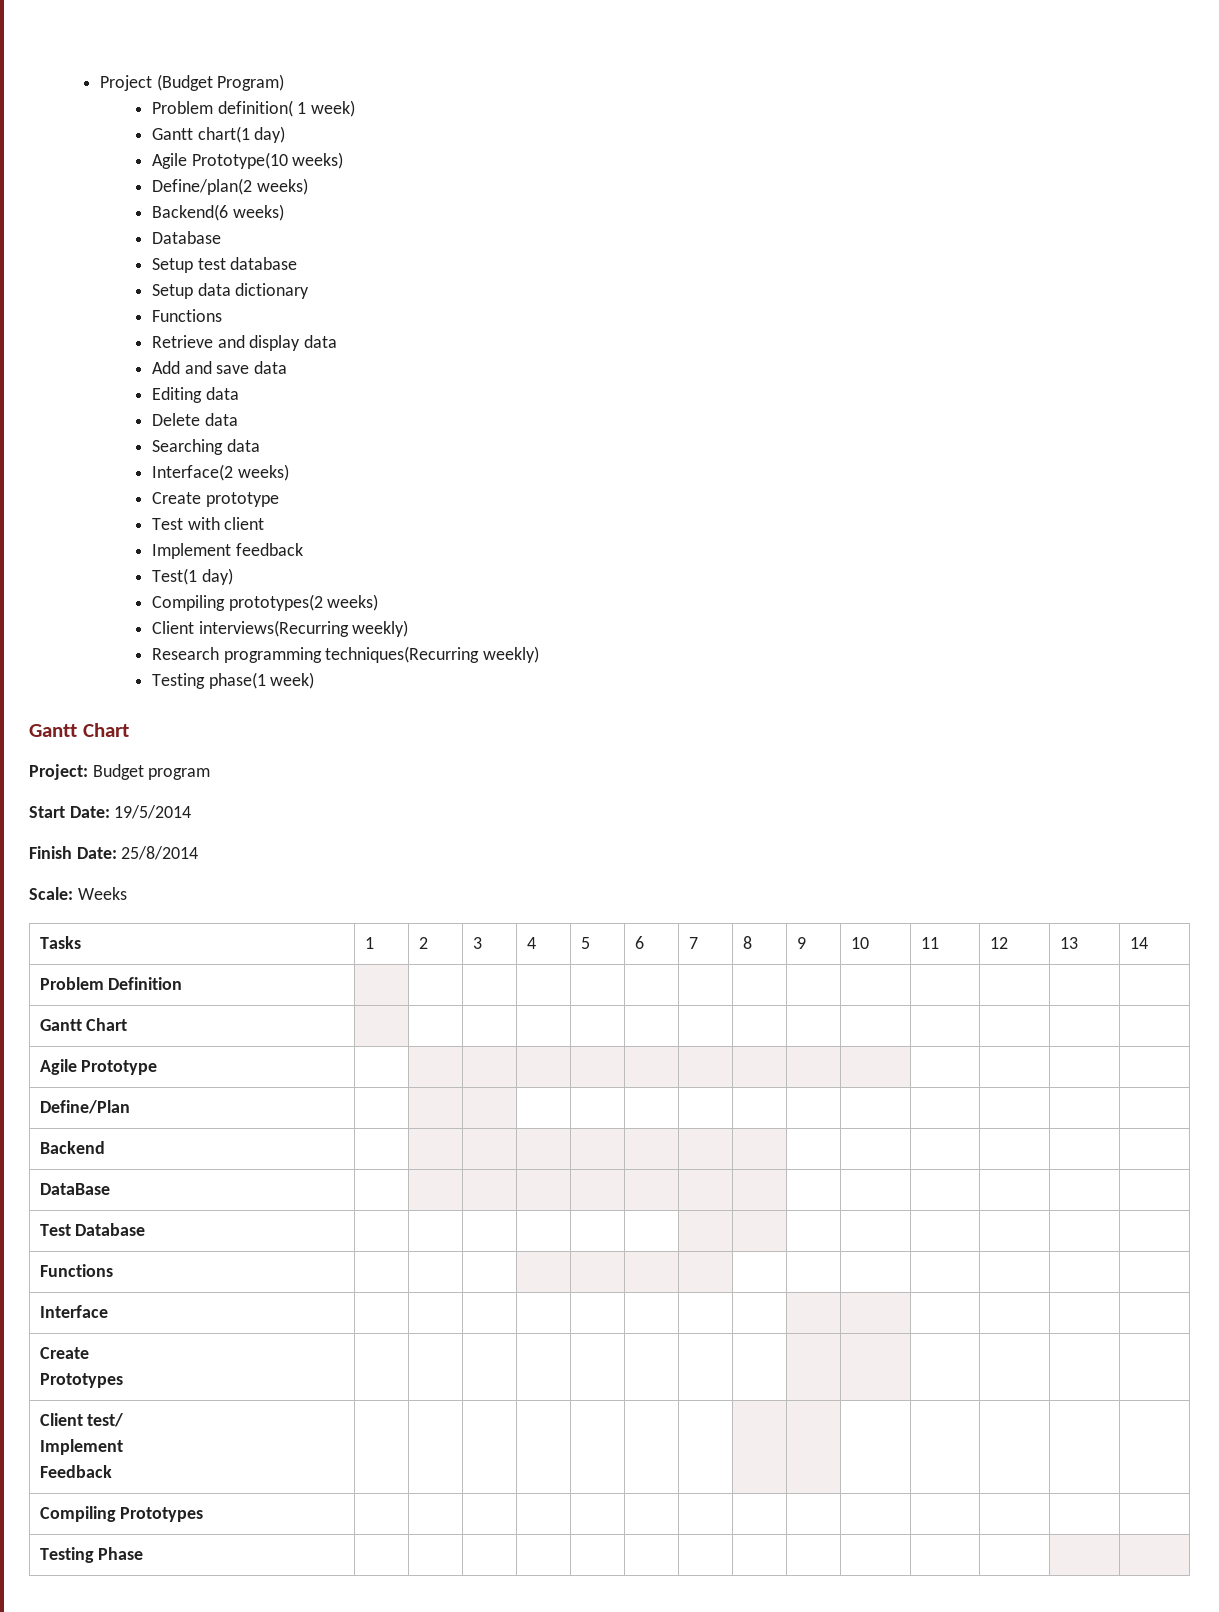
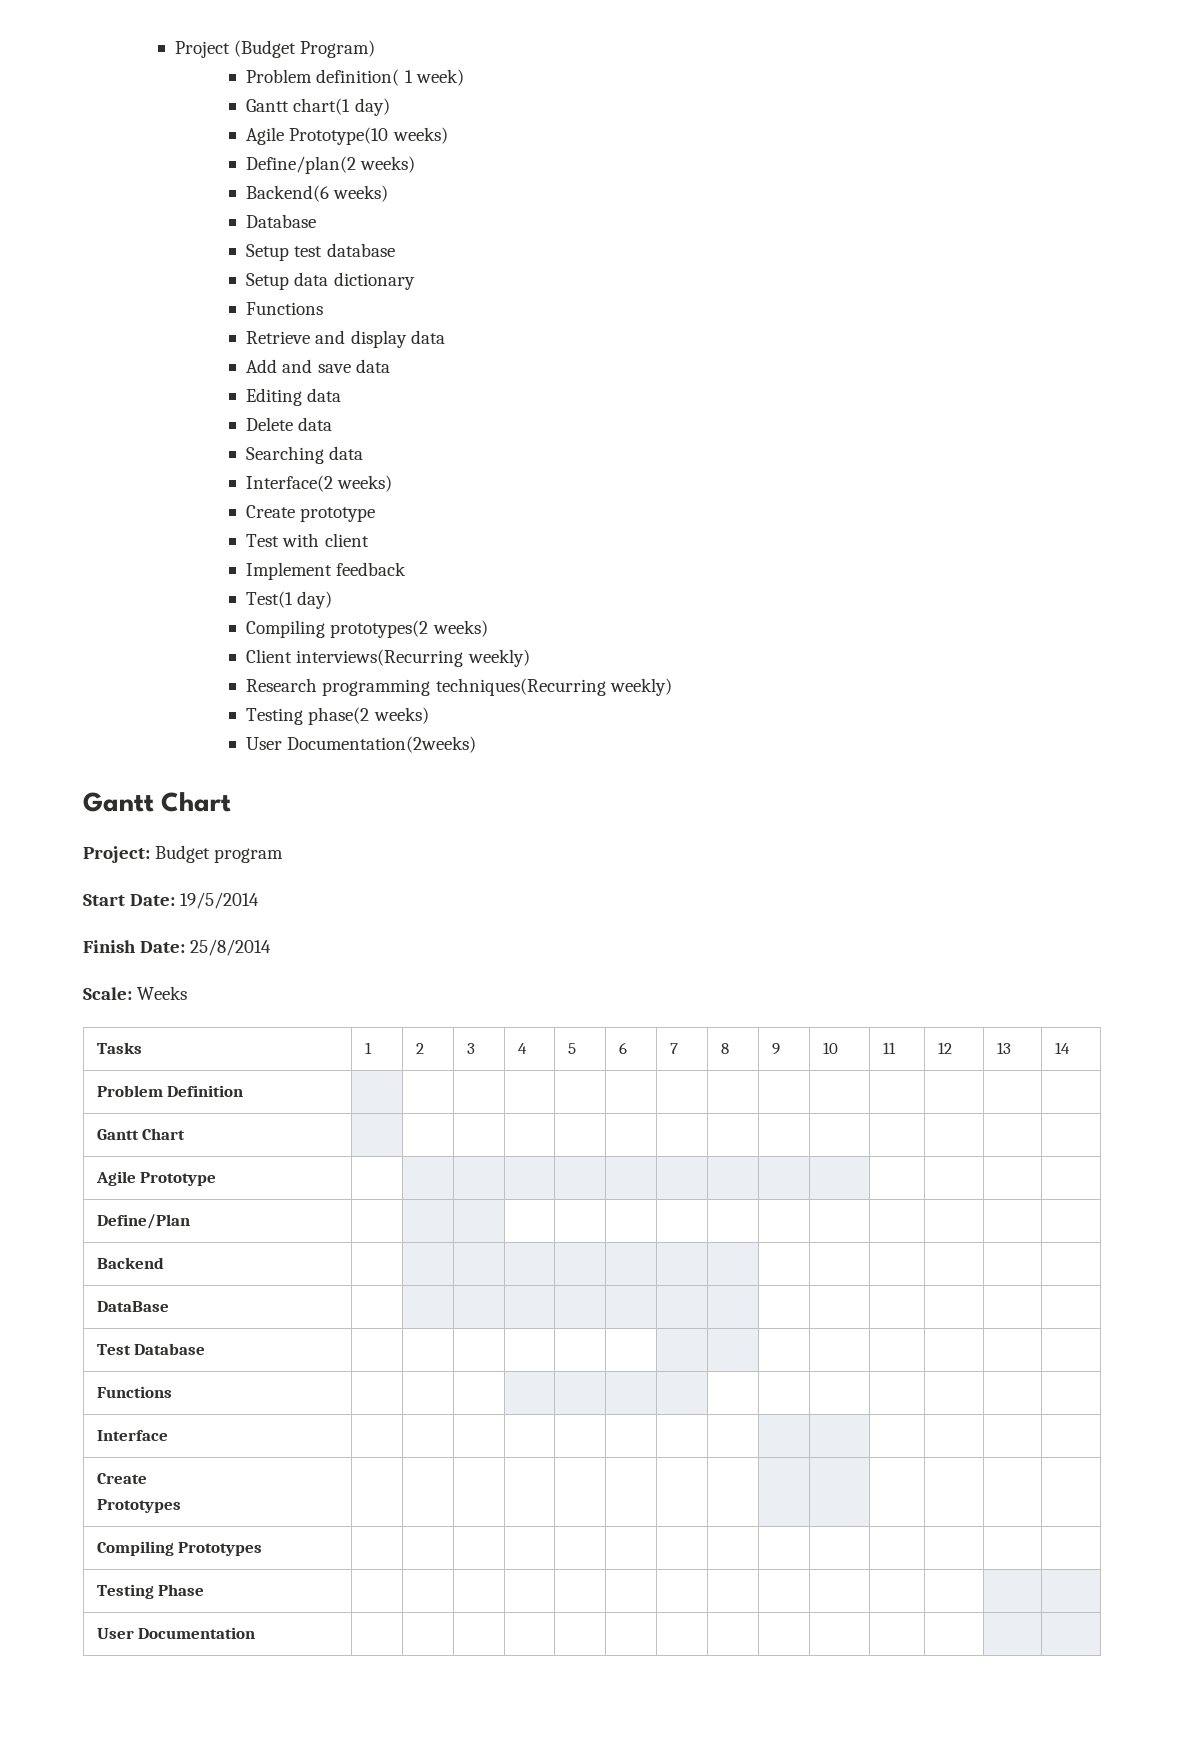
[208,672,315,689] phase(1 week) -> [308,707,429,725] [246,736,477,753] phase(2 weeks) // User Documentation(2weeks)
[39,1413,124,1427] [39,1439,123,1455] [39,1465,112,1478] // Client test/ // Implement // Feedback | | | | | | | | | | | | | | -> (181, 1506) none
(144, 1553) none -> [96,1627,256,1639] // User Documentation | | | | | | | | | | | | | |

